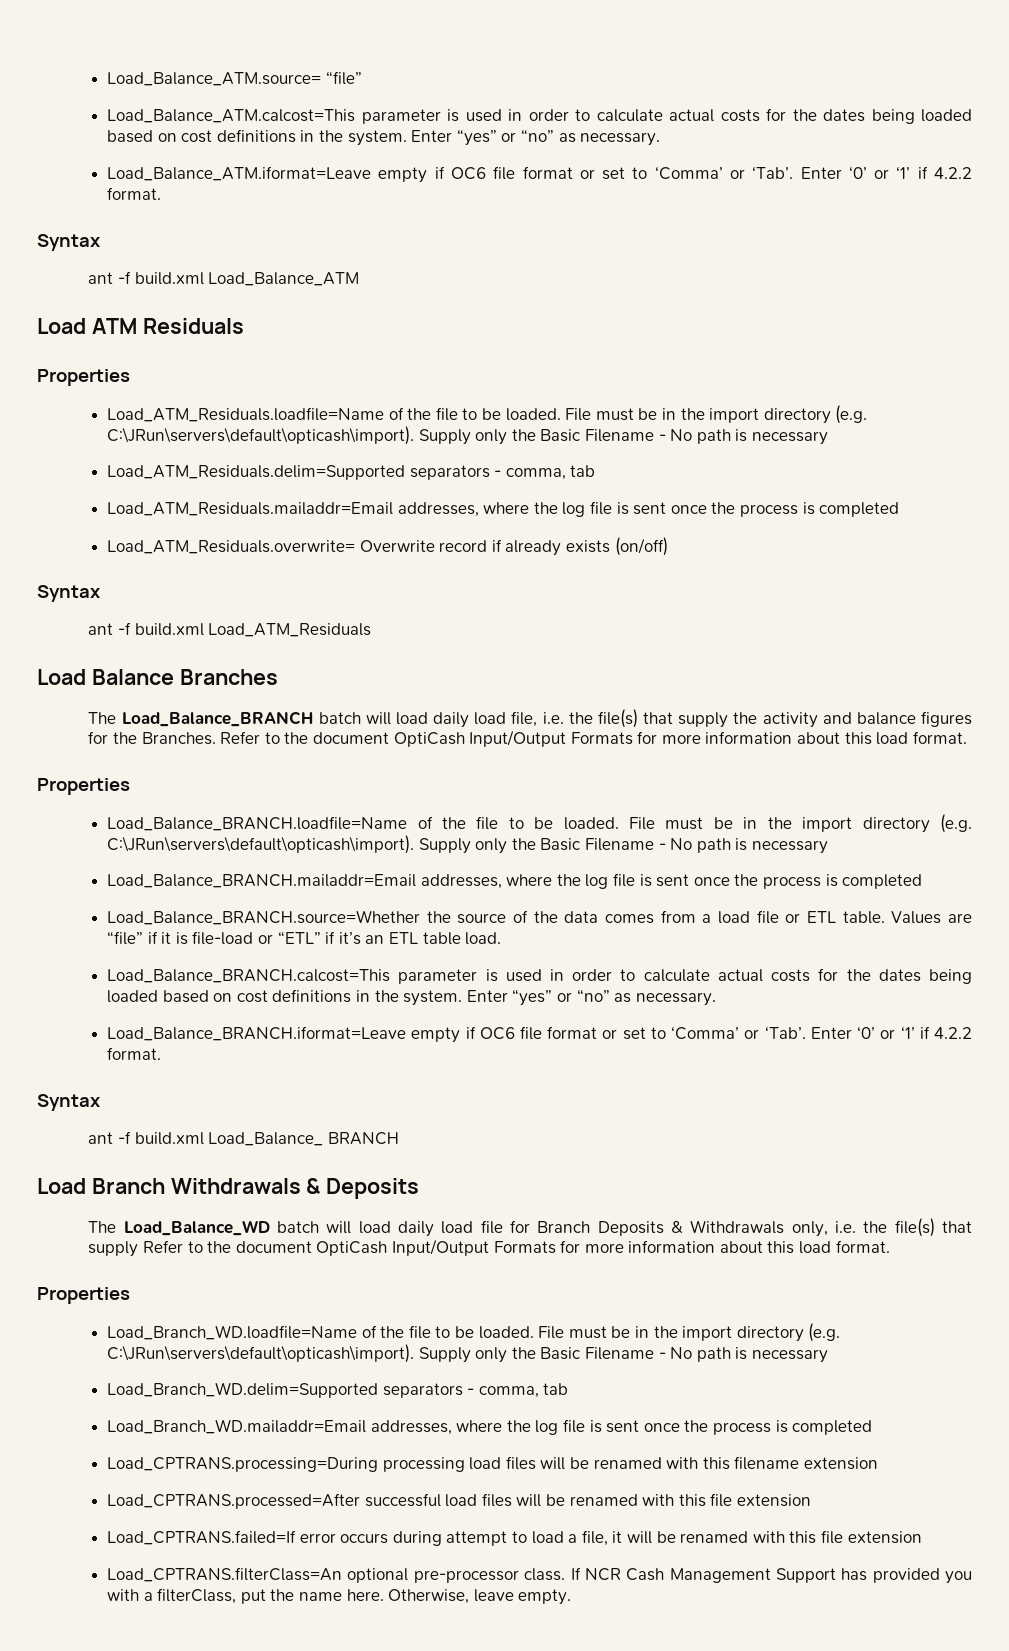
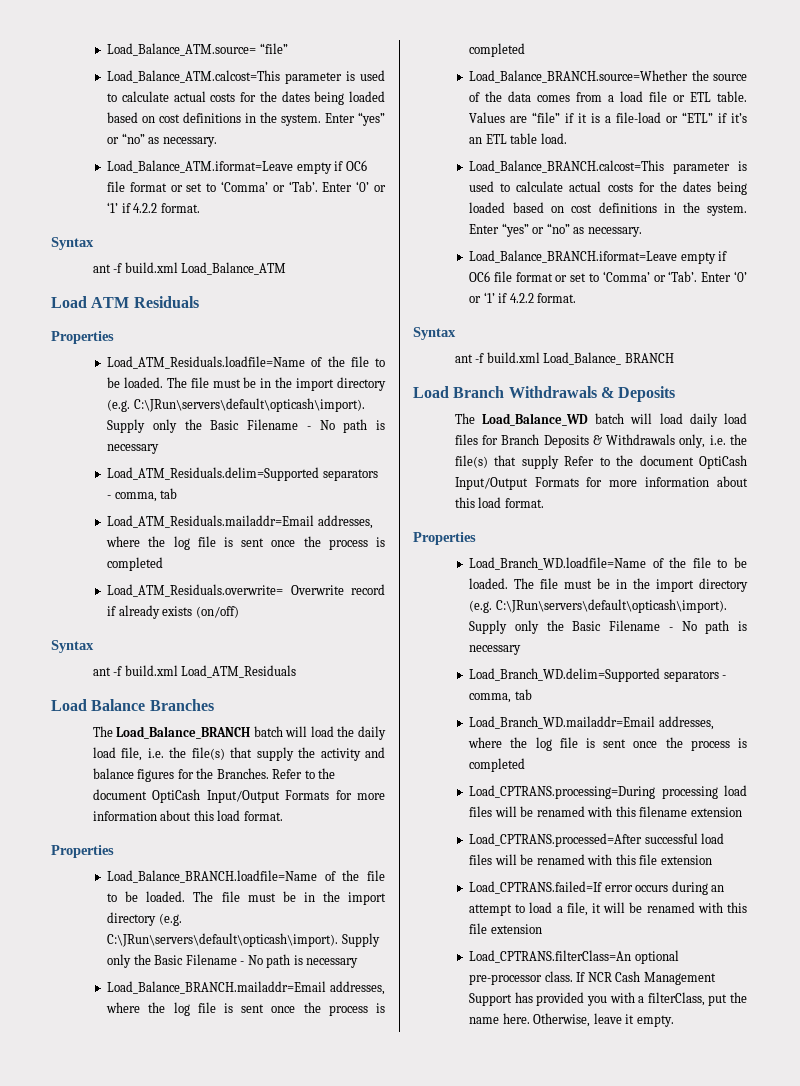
[508,109,569,121] in order -> (385, 75) none
[565,408,592,421] File -> [166,377,209,388] The file
(429, 718) none -> [337,726,355,737] the
[629,817,656,830] File -> [193,891,240,902] The file
(188, 938) none -> [605,116,612,123] a
[549,969,613,981] in order -> (495, 186) none
[480,1220,503,1234] file -> [454,434,478,445] files
[538,1326,565,1339] File -> [514,578,559,589] The file
(442, 1538) none -> [711,885,725,892] an
(514, 1595) none -> [625,1014,635,1024] it

